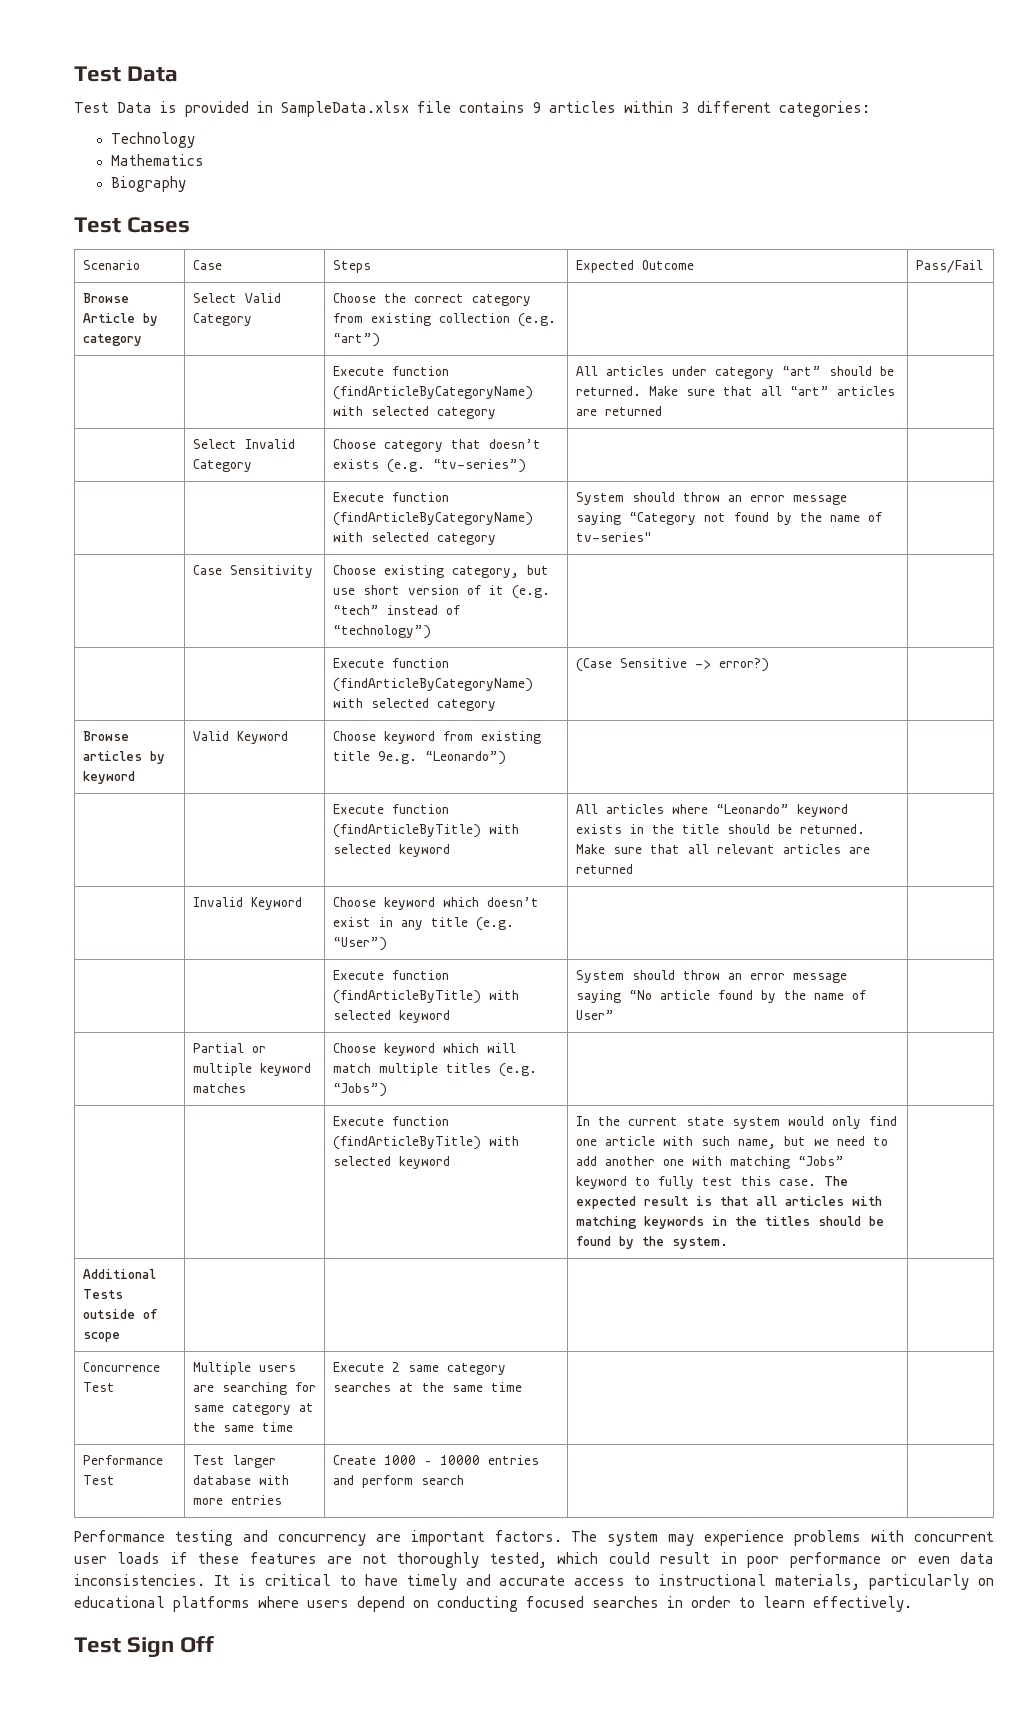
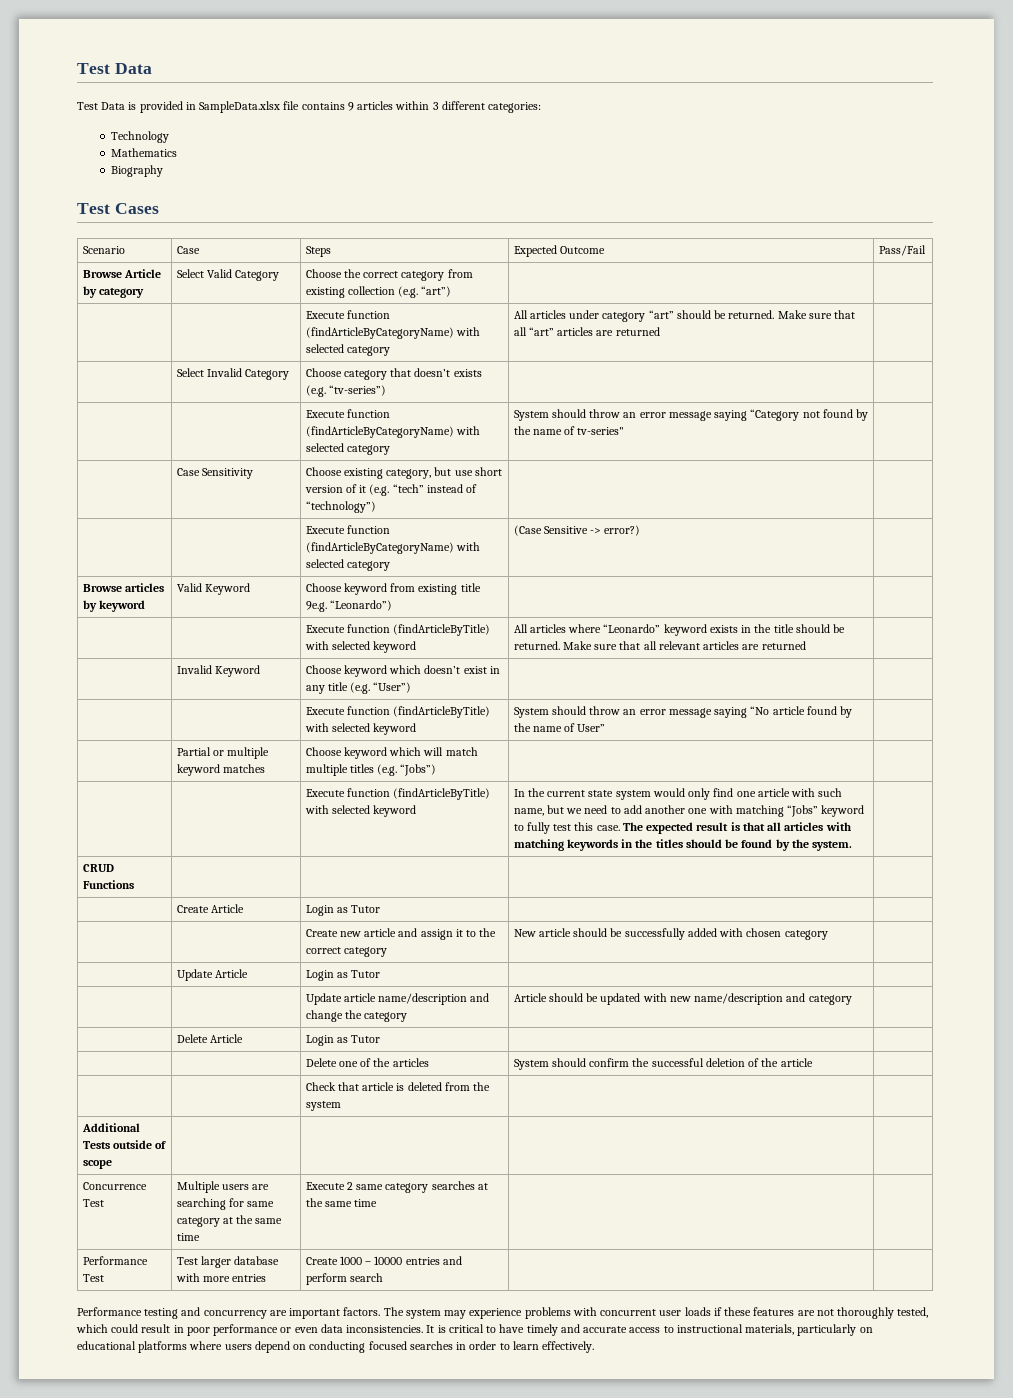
(728, 1243) none -> [82,864,114,872] [82,880,134,889] [176,904,244,913] [305,905,381,916] [305,928,497,940] [305,947,387,957] [513,928,828,940] [176,969,248,981] [305,970,381,981] [305,993,490,1005] [305,1010,408,1022] [513,993,852,1005] [176,1034,243,1043] [305,1035,381,1046] [305,1058,429,1067] [513,1058,813,1070] [305,1082,491,1091] [305,1101,341,1111] // CRUD Functions | | | | // | Create Article | Login as Tutor | | // | | Create new article and assign it to the correct category | New article should be successfully added with chosen category | // | Update Article | Login as Tutor | | // | | Update article name/description and change the category | Article should be updated with new name/description and category | // | Delete Article | Login as Tutor | | // | | Delete one of the articles | System should confirm the successful deletion of the article | // | | Check that article is deleted from the system | |
[74,1636,215,1657] // Test Sign Off -> (595, 1347) none

